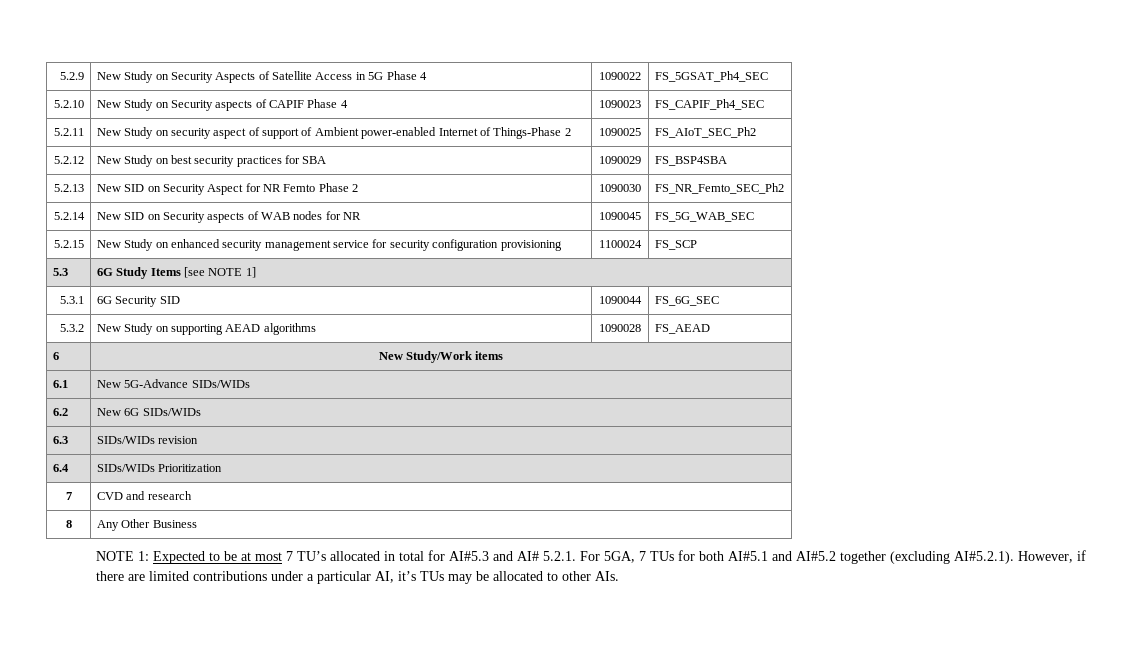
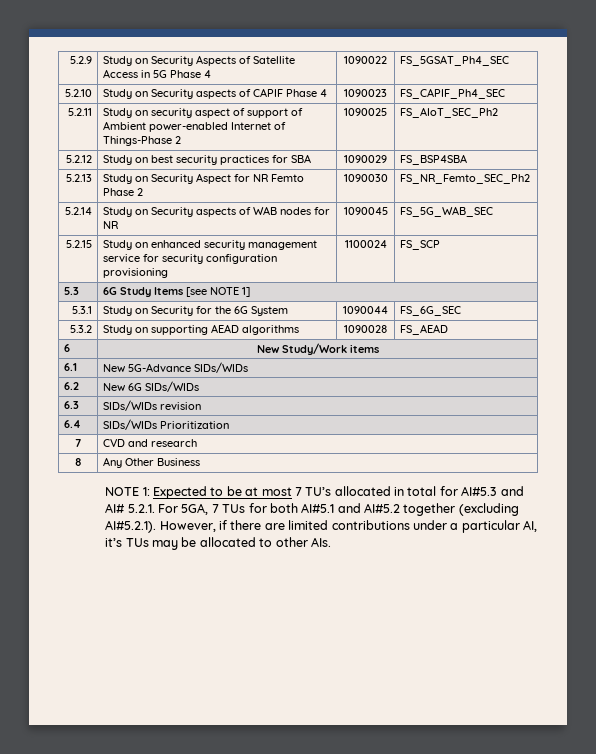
[96,72,121,80] New -> (93, 60) none
[96,100,121,108] New -> (93, 93) none
[96,128,121,136] New -> (93, 112) none
[96,156,121,164] New -> (93, 159) none
[96,184,145,192] New SID -> [102,174,132,184] Study
[96,212,145,220] New SID -> [102,207,132,217] Study
[96,240,121,248] New -> (93, 244) none
[96,296,180,307] 6G Security SID -> [102,306,288,316] Study on Security for the 6G System
[96,324,121,332] New -> (93, 329) none

